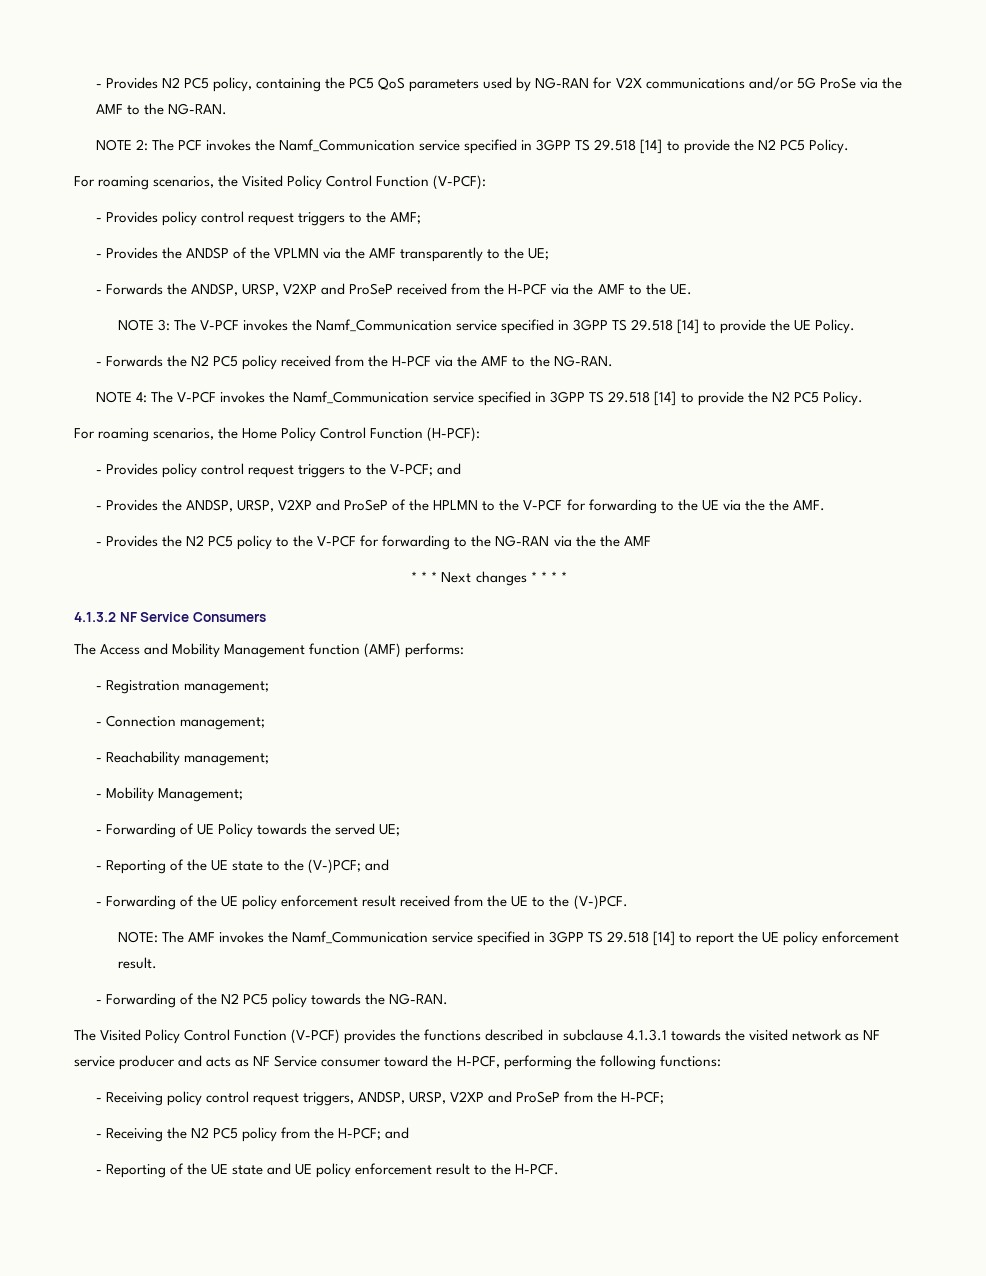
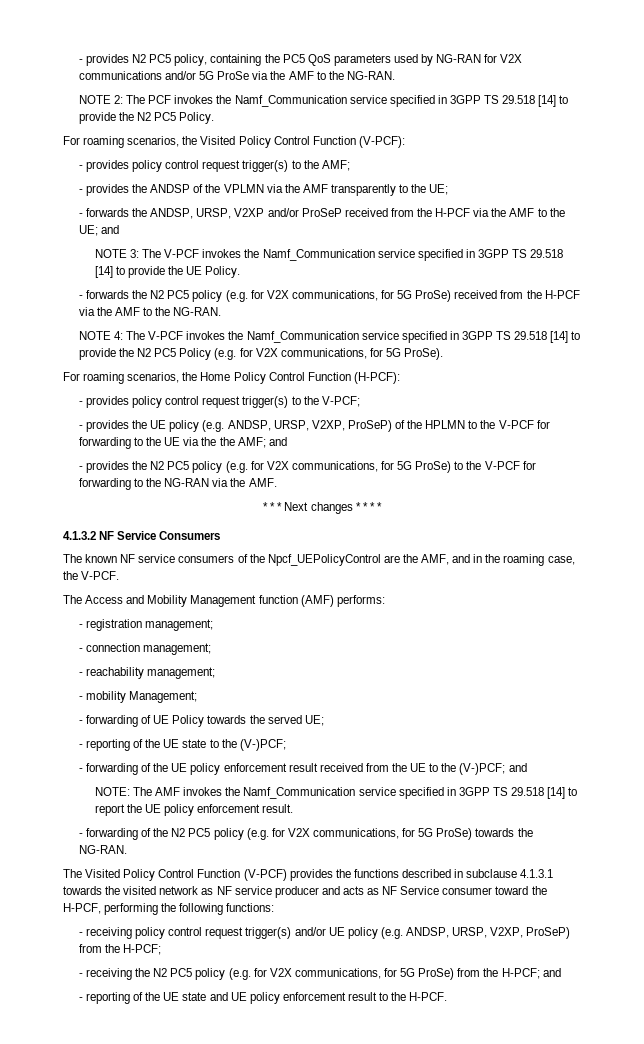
[95,77,158,89] - Provides -> [78,54,130,66] - provides
[105,211,346,226] Provides policy control request triggers -> [86,160,289,172] provides policy control request trigger(s)
[105,247,158,259] Provides -> [86,184,130,196] provides
[105,283,346,296] Forwards the ANDSP, URSP, V2XP and -> [86,208,299,219] forwards the ANDSP, URSP, V2XP and/or
[669,284,692,295] UE. -> [78,225,120,236] UE; and
[105,355,278,370] Forwards the N2 PC5 policy -> [86,290,452,302] forwards the N2 PC5 policy (e.g. for V2X communications, for 5G ProSe)
[822,391,863,406] Policy. -> [179,348,444,360] Policy (e.g. for V2X communications, for 5G ProSe).
[105,463,346,478] Provides policy control request triggers -> [86,396,289,408] provides policy control request trigger(s)
[437,463,462,475] [95,499,389,512] and // - Provides the ANDSP, URSP, V2XP and ProSeP -> [78,420,392,432] // - provides the UE policy (e.g. ANDSP, URSP, V2XP, ProSeP)
[792,500,825,511] [95,535,273,550] AMF. // - Provides the N2 PC5 policy -> [237,437,287,448] [78,461,452,473] AMF; and // - provides the N2 PC5 policy (e.g. for V2X communications, for 5G ProSe)
[599,535,651,547] the AMF -> [248,478,277,487] AMF.
(266, 617) none -> [63,554,575,566] [63,571,120,580] // The known NF service consumers of the Npcf_UEPolicyControl are the AMF, and in the roaming case, the V-PCF.
[105,680,269,694] [95,715,265,730] [95,751,269,766] [95,787,154,802] Registration management; // - Connection management; // - Reachability management; // - Mobility -> [86,619,214,631] [78,643,212,655] [78,667,216,679] [78,691,127,703] registration management; // - connection management; // - reachability management; // - mobility
[105,823,176,838] Forwarding -> [86,715,139,727] forwarding
[105,860,166,874] Reporting -> [86,739,131,751] reporting
[365,859,390,871] [95,895,176,910] and // - Forwarding -> [78,763,139,775] // - forwarding
[573,895,628,910] (V-)PCF. -> [459,763,527,775] (V-)PCF; and
[105,993,176,1008] Forwarding -> [86,828,139,840] forwarding
(308, 1000) none -> [246,828,473,840] (e.g. for V2X communications, for 5G ProSe)
[105,1091,561,1106] Receiving policy control request triggers, ANDSP, URSP, V2XP and ProSeP -> [86,927,571,939] receiving policy control request trigger(s) and/or UE policy (e.g. ANDSP, URSP, V2XP, ProSeP)
[105,1127,278,1142] Receiving the N2 PC5 policy -> [86,968,455,980] receiving the N2 PC5 policy (e.g. for V2X communications, for 5G ProSe)
[105,1164,166,1178] Reporting -> [86,992,131,1004] reporting

